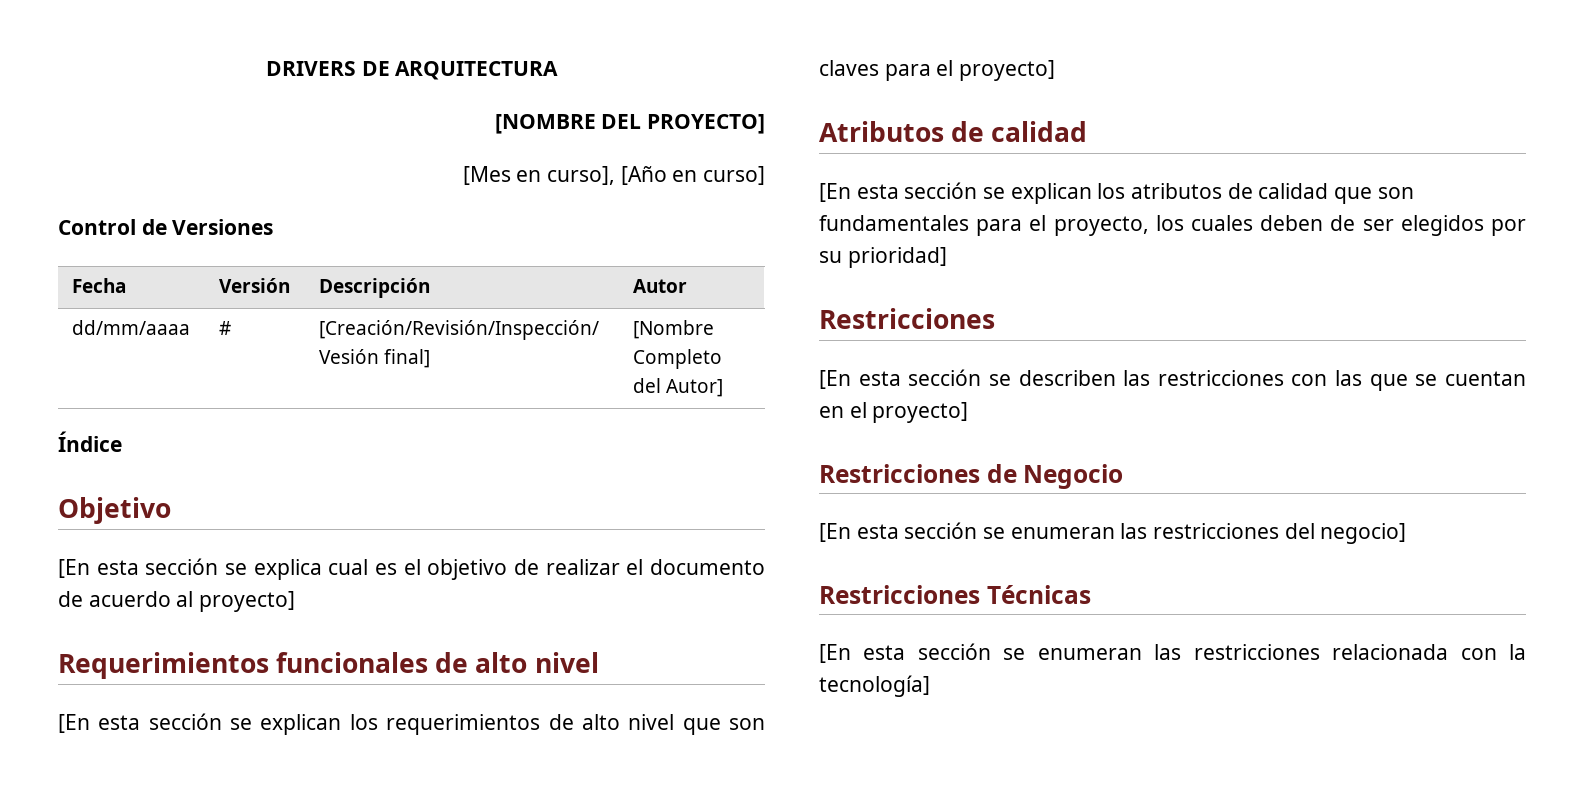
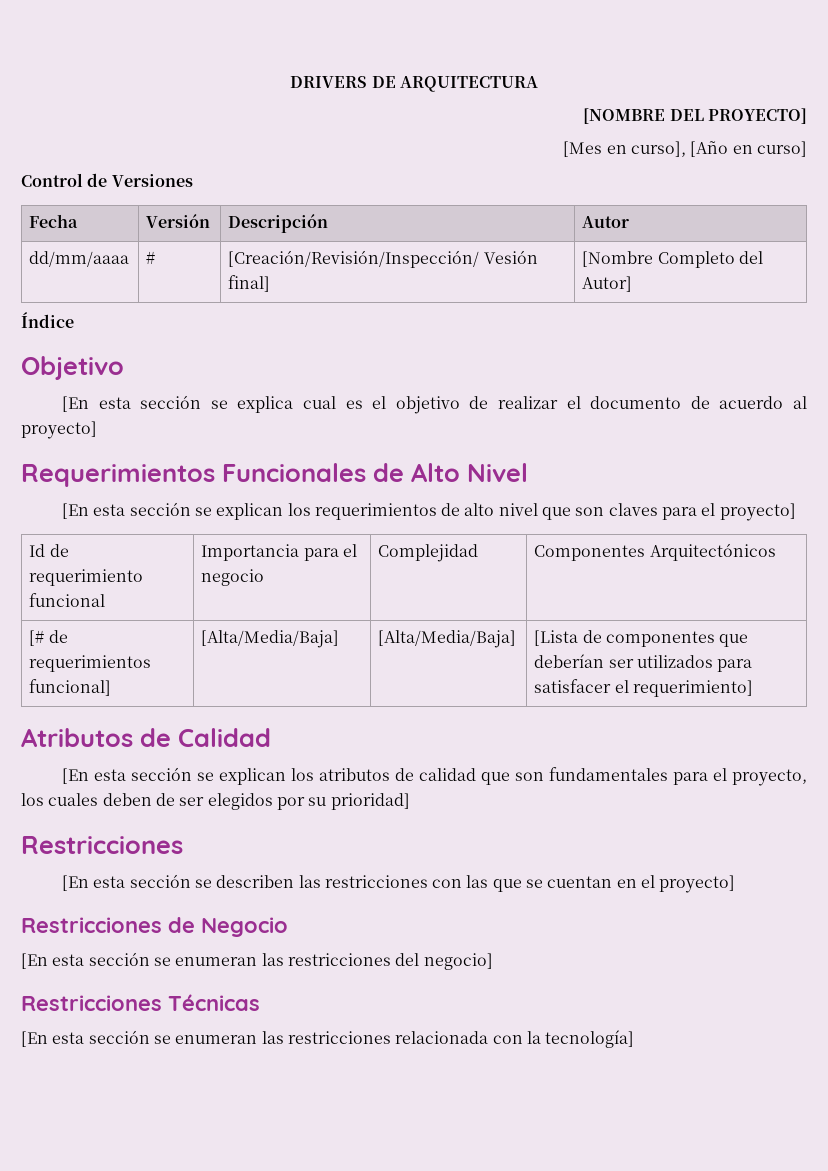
[276,652,599,673] funcionales de alto nivel -> [222,463,528,482] Funcionales de Alto Nivel
(1056, 70) none -> [29,544,69,557] [29,569,144,586] [29,593,106,607] [201,544,357,561] [201,569,265,586] [378,544,479,562] [534,543,776,561] [29,630,68,646] [29,655,152,672] [29,679,112,696] [201,630,340,648] [378,630,517,648] [534,630,749,647] [534,654,753,672] [534,679,753,697] // Id de requerimiento funcional | Importancia para el negocio | Complejidad | Componentes Arquitectónicos // [# de requerimientos funcional] | [Alta/Media/Baja] | [Alta/Media/Baja] | [Lista de componentes que deberían ser utilizados para satisfacer el requerimiento]
[991,121,1088,142] calidad -> [178,728,271,747] Calidad

